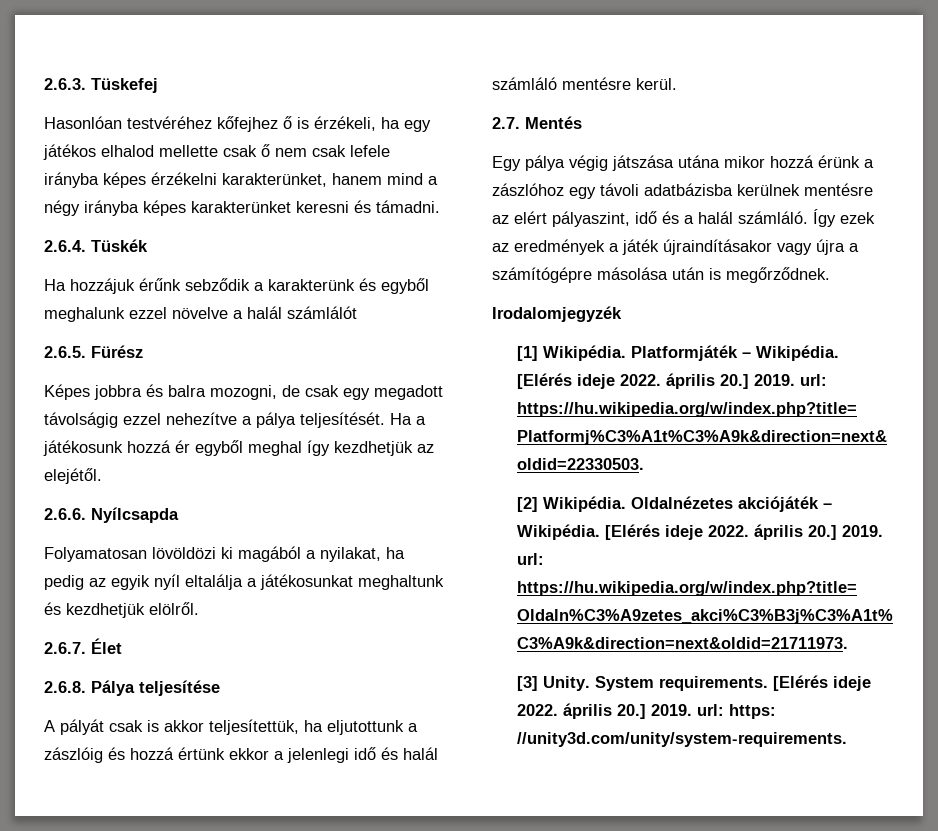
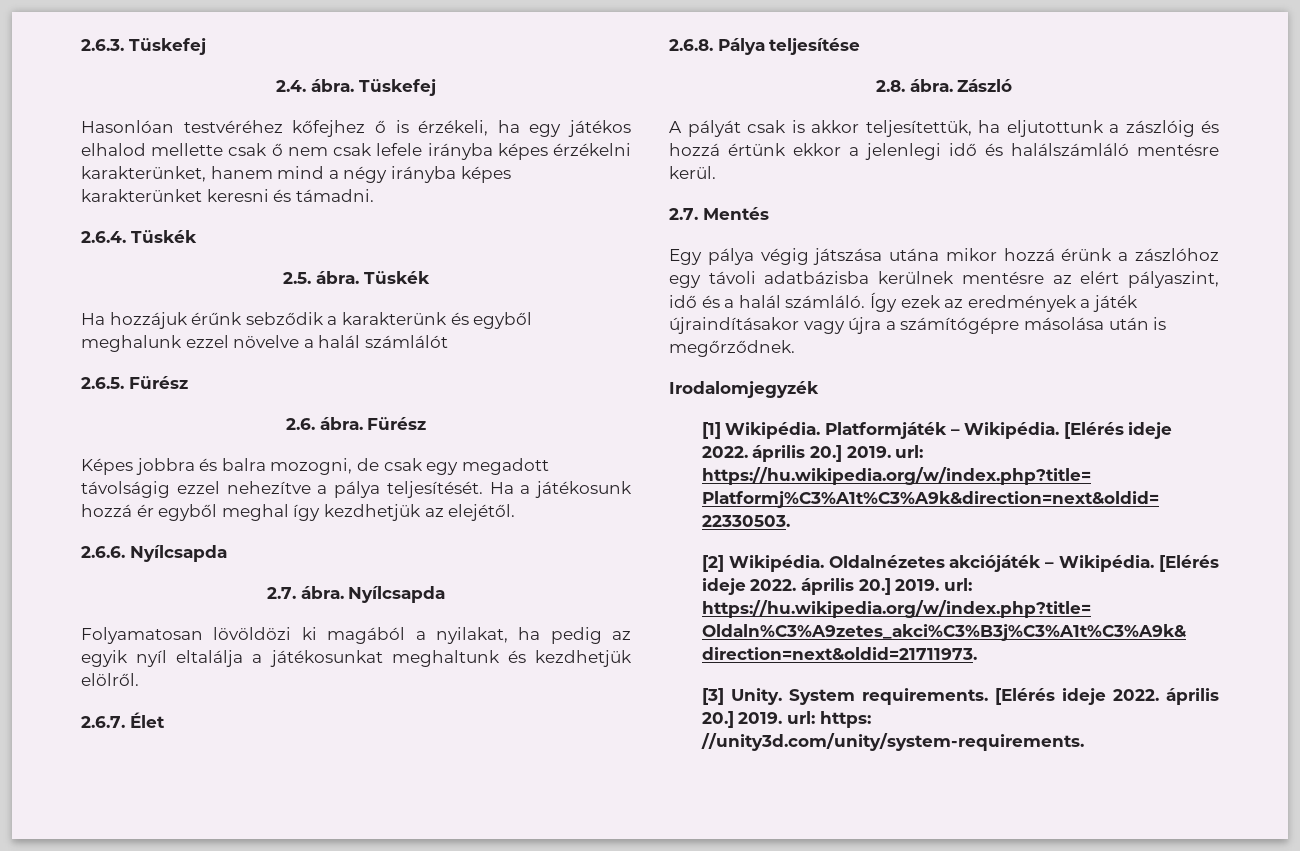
(158, 85) none -> [276,79,436,96] // 2.4. ábra. Tüskefej
(148, 245) none -> [283,271,430,284] // 2.5. ábra. Tüskék
(143, 351) none -> [285,417,427,430] // 2.6. ábra. Fürész
(179, 515) none -> [266,586,446,603] // 2.7. ábra. Nyílcsapda
(220, 688) none -> [875,79,1013,92] // 2.8. ábra. Zászló
[403,747,438,760] [492,77,557,90] halál számláló -> [1011,143,1129,156] halálszámláló

